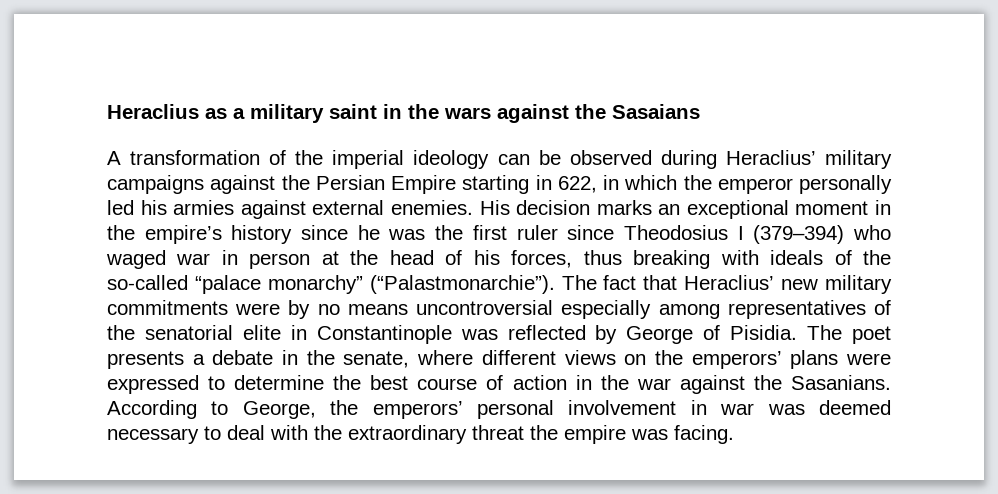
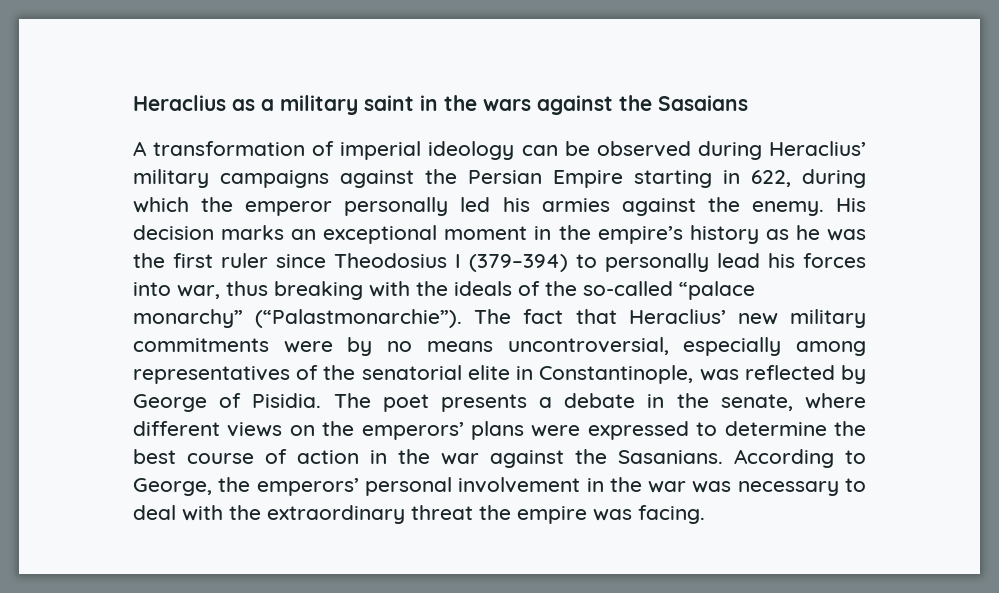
[295,150,324,165] the -> (335, 148) none
[603,175,619,190] in -> [802,169,866,188] during
[312,200,473,215] external enemies. -> [707,197,824,216] the enemy.
[301,225,349,240] since -> [765,229,789,240] as
[853,225,892,240] [106,250,573,269] who waged war in person at the head of his forces, -> [576,253,866,272] [133,282,220,299] to personally lead his forces into war,
(759, 257) none -> [416,281,448,296] the
[416,300,554,315] uncontroversial -> [507,337,669,355] uncontroversial,
[316,325,452,344] Constantinople -> [539,365,694,384] Constantinople,
(707, 407) none -> [609,477,642,492] the
[818,400,891,415] deemed -> (732, 487) none

